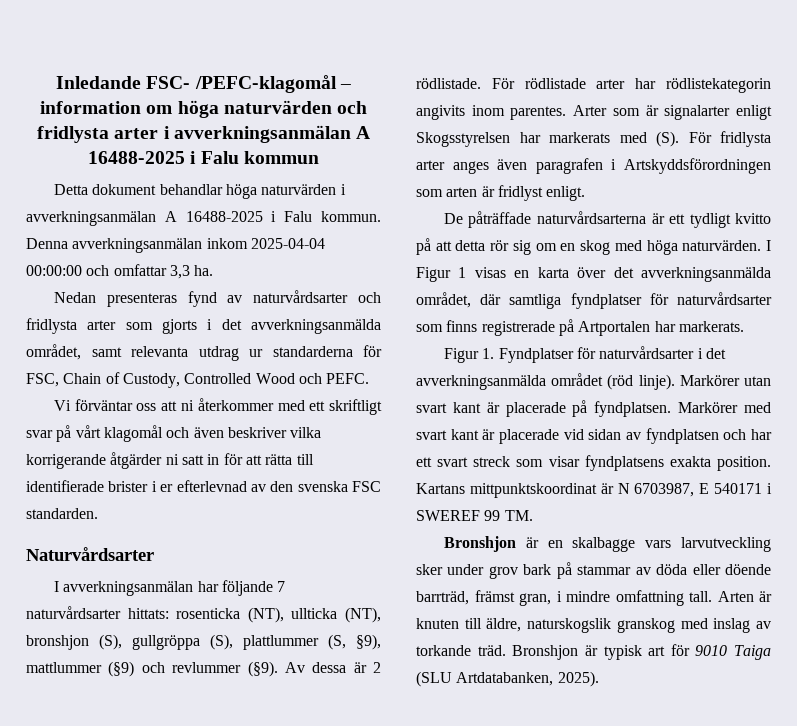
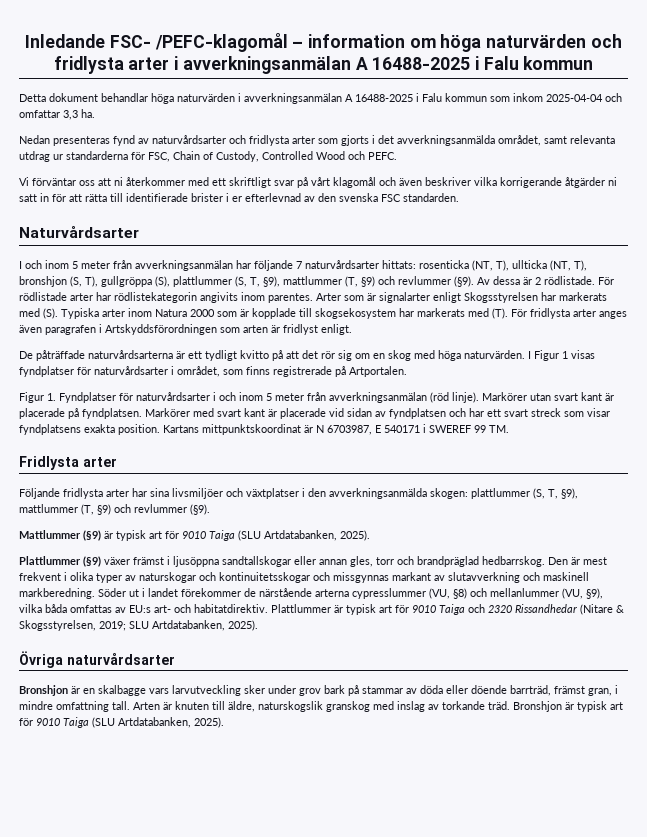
[321,211,382,222] [26,238,203,253] kommun. Denna avverkningsanmälan -> [445,93,510,102] kommun som
[26,265,82,276] 00:00:00 -> (603, 98) none
(59, 586) none -> [25,260,132,269] och inom 5 meter från
[247,607,381,623] [26,634,122,650] (NT), ullticka (NT), bronshjon (S), -> [472,260,587,271] [19,276,98,287] (NT, T), ullticka (NT, T), bronshjon (S, T),
[356,634,381,650] [26,661,135,677] §9), mattlummer (§9) -> [250,276,375,287] T, §9), mattlummer (T, §9)
(679, 139) none -> [61,308,508,319] Typiska arter inom Natura 2000 som är kopplade till skogsekosystem har markerats med (T).
[455,240,486,251] detta -> [302,350,318,359] det
[514,267,771,282] [416,292,562,309] en karta över det avverkningsanmälda området, där samtliga -> (595, 354) none
(772, 298) none -> [171,366,220,377] i området,
[578,321,744,336] Artportalen har markerats. -> [349,366,407,377] Artportalen.
[705,348,726,359] [416,373,604,390] det avverkningsanmälda området -> [219,392,427,403] och inom 5 meter från avverkningsanmälan
(533, 515) none -> [19,456,117,470] [19,488,578,499] [19,504,210,515] [19,530,370,541] [19,556,607,567] [19,572,589,583] [19,588,603,599] [19,604,624,615] [19,620,258,631] [19,651,175,668] // Fridlysta arter // Följande fridlysta arter har sina livsmiljöer och växtplatser i den avverkningsanmälda skogen: plattlummer (S, T, §9), mattlummer (T, §9) och revlummer (§9). // Mattlummer (§9) är typisk art för 9010 Taiga (SLU Artdatabanken, 2025). // Plattlummer (§9) växer främst i ljusöppna sandtallskogar eller annan gles, torr och brandpräglad hedbarrskog. Den är mest frekvent i olika typer av naturskogar och kontinuitetsskogar och missgynnas markant av slutavverkning och maskinell markberedning. Söder ut i landet förekommer de närstående arterna cypresslummer (VU, §8) och mellanlummer (VU, §9), vilka båda omfattas av EU:s art- och habitatdirektiv. Plattlummer är typisk art för 9010 Taiga och 2320 Rissandhedar (Nitare & Skogsstyrelsen, 2019; SLU Artdatabanken, 2025). // Övriga naturvårdsarter

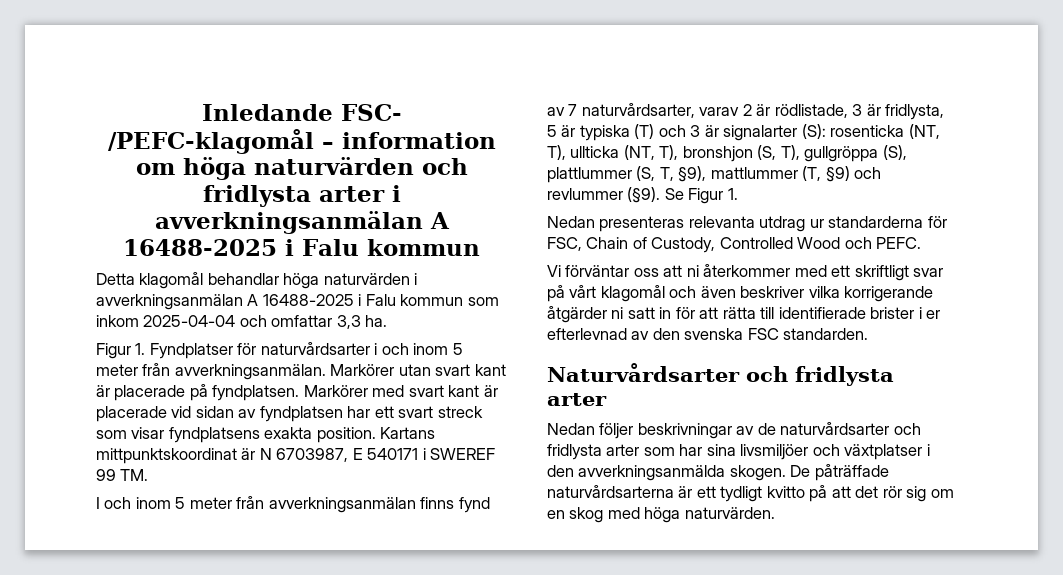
[49,93,98,102] dokument -> [139,272,204,289] klagomål
[19,135,567,146] Nedan presenteras fynd av naturvårdsarter och fridlysta arter som gjorts i det avverkningsanmälda området, samt -> [96,342,463,359] [96,363,506,380] [96,384,498,401] [96,406,483,422] [96,427,436,443] [96,448,496,464] [96,469,149,481] [96,496,490,513] [547,103,945,120] [547,124,940,141] [547,145,907,162] [547,166,882,183] [547,187,738,204] [547,216,685,232] Figur 1. Fyndplatser för naturvårdsarter i och inom 5 meter från avverkningsanmälan. Markörer utan svart kant är placerade på fyndplatsen. Markörer med svart kant är placerade vid sidan av fyndplatsen har ett svart streck som visar fyndplatsens exakta position. Kartans mittpunktskoordinat är N 6703987, E 540171 i SWEREF 99 TM. // I och inom 5 meter från avverkningsanmälan finns fynd av 7 naturvårdsarter, varav 2 är rödlistade, 3 är fridlysta, 5 är typiska (T) och 3 är signalarter (S): rosenticka (NT, T), ullticka (NT, T), bronshjon (S, T), gullgröppa (S), plattlummer (S, T, §9), mattlummer (T, §9) och revlummer (§9). Se Figur 1. // Nedan presenteras
[19,260,587,271] [19,276,614,287] [19,292,607,303] [19,308,627,319] [19,324,352,335] // I och inom 5 meter från avverkningsanmälan har följande 7 naturvårdsarter hittats: rosenticka (NT, T), ullticka (NT, T), bronshjon (S, T), gullgröppa (S), plattlummer (S, T, §9), mattlummer (T, §9) och revlummer (§9). Av dessa är 2 rödlistade. För rödlistade arter har rödlistekategorin angivits inom parentes. Arter som är signalarter enligt Skogsstyrelsen har markerats med (S). Typiska arter inom Natura 2000 som är kopplade till skogsekosystem har markerats med (T). För fridlysta arter anges även paragrafen i Artskyddsförordningen som arten är fridlyst enligt. // -> [746,366,894,386] [547,393,607,406] [547,422,921,439] [547,444,930,460] [547,465,786,481] och fridlysta arter // Nedan följer beskrivningar av de naturvårdsarter och fridlysta arter som har sina livsmiljöer och växtplatser i den avverkningsanmälda skogen.
[528,350,595,361] [19,366,407,377] [19,392,614,403] [19,408,610,419] [19,424,509,435] [19,456,117,470] [19,488,578,499] [19,504,210,515] [19,530,370,541] [19,556,607,567] [19,572,589,583] [19,588,603,599] [19,604,624,615] [19,620,258,631] [19,651,175,668] [19,685,618,696] [19,701,623,712] [19,717,224,728] I Figur 1 visas fyndplatser för naturvårdsarter i området, som finns registrerade på Artportalen. // Figur 1. Fyndplatser för naturvårdsarter i och inom 5 meter från avverkningsanmälan (röd linje). Markörer utan svart kant är placerade på fyndplatsen. Markörer med svart kant är placerade vid sidan av fyndplatsen och har ett svart streck som visar fyndplatsens exakta position. Kartans mittpunktskoordinat är N 6703987, E 540171 i SWEREF 99 TM. // Fridlysta arter // Följande fridlysta arter har sina livsmiljöer och växtplatser i den avverkningsanmälda skogen: plattlummer (S, T, §9), mattlummer (T, §9) och revlummer (§9). // Mattlummer (§9) är typisk art för 9010 Taiga (SLU Artdatabanken, 2025). // Plattlummer (§9) växer främst i ljusöppna sandtallskogar eller annan gles, torr och brandpräglad hedbarrskog. Den är mest frekvent i olika typer av naturskogar och kontinuitetsskogar och missgynnas markant av slutavverkning och maskinell markberedning. Söder ut i landet förekommer de närstående arterna cypresslummer (VU, §8) och mellanlummer (VU, §9), vilka båda omfattas av EU:s art- och habitatdirektiv. Plattlummer är typisk art för 9010 Taiga och 2320 Rissandhedar (Nitare & Skogsstyrelsen, 2019; SLU Artdatabanken, 2025). // Övriga naturvårdsarter // Bronshjon är en skalbagge vars larvutveckling sker under grov bark på stammar av döda eller döende barrträd, främst gran, i mindre omfattning tall. Arten är knuten till äldre, naturskogslik granskog med inslag av torkande träd. Bronshjon är typisk art för 9010 Taiga (SLU Artdatabanken, 2025). -> (775, 513) none

